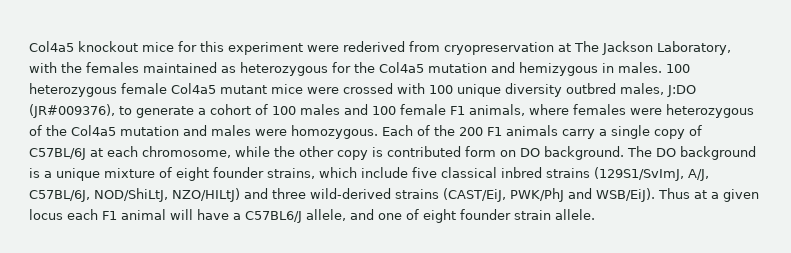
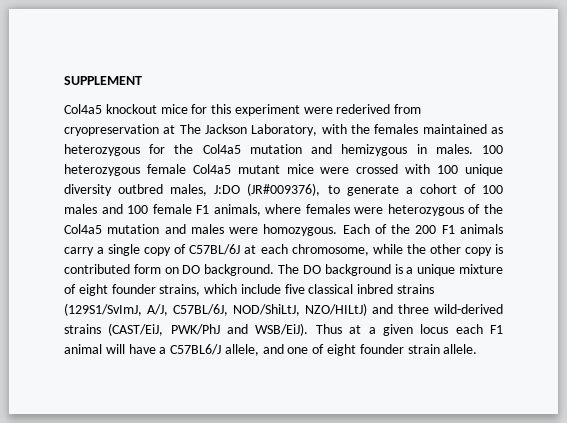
(29, 46) none -> [64,76,142,85] SUPPLEMENT //

